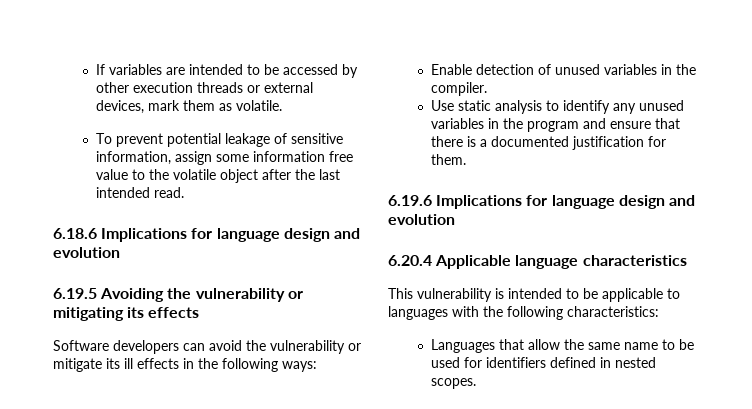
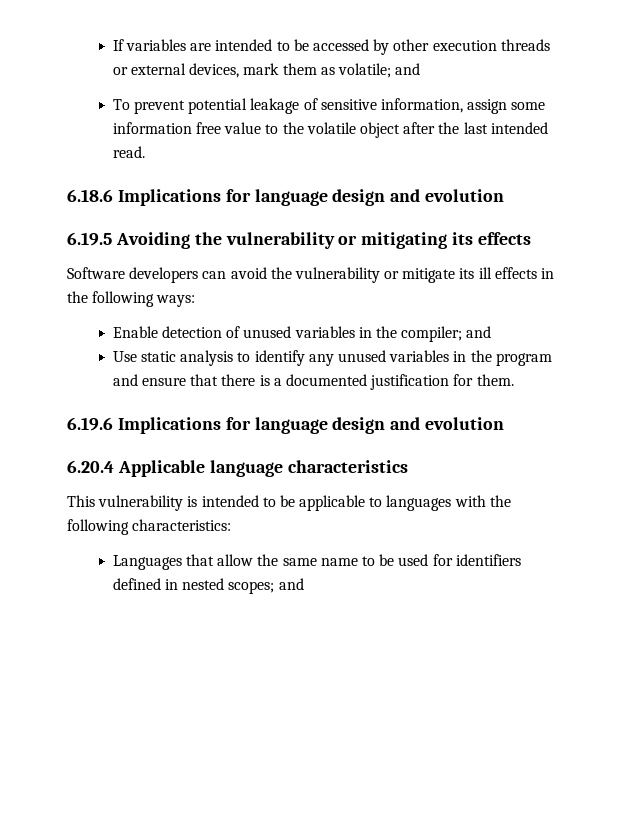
[235,100,282,111] volatile. -> [338,63,421,78] volatile; and
[430,82,487,96] compiler. -> [401,326,492,342] compiler; and
[430,378,476,389] scopes. -> [228,578,304,594] scopes; and

